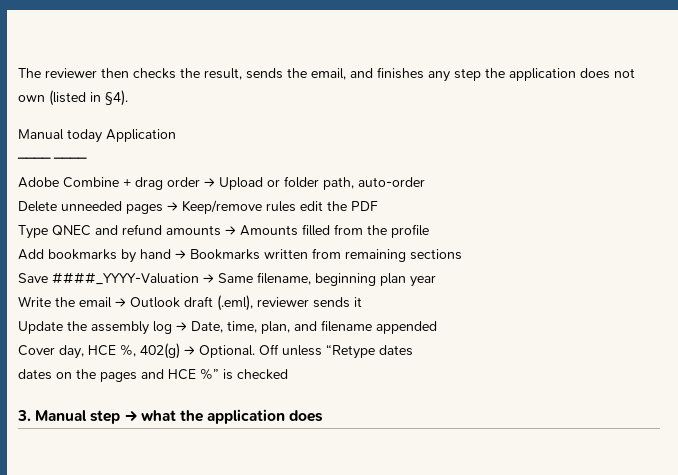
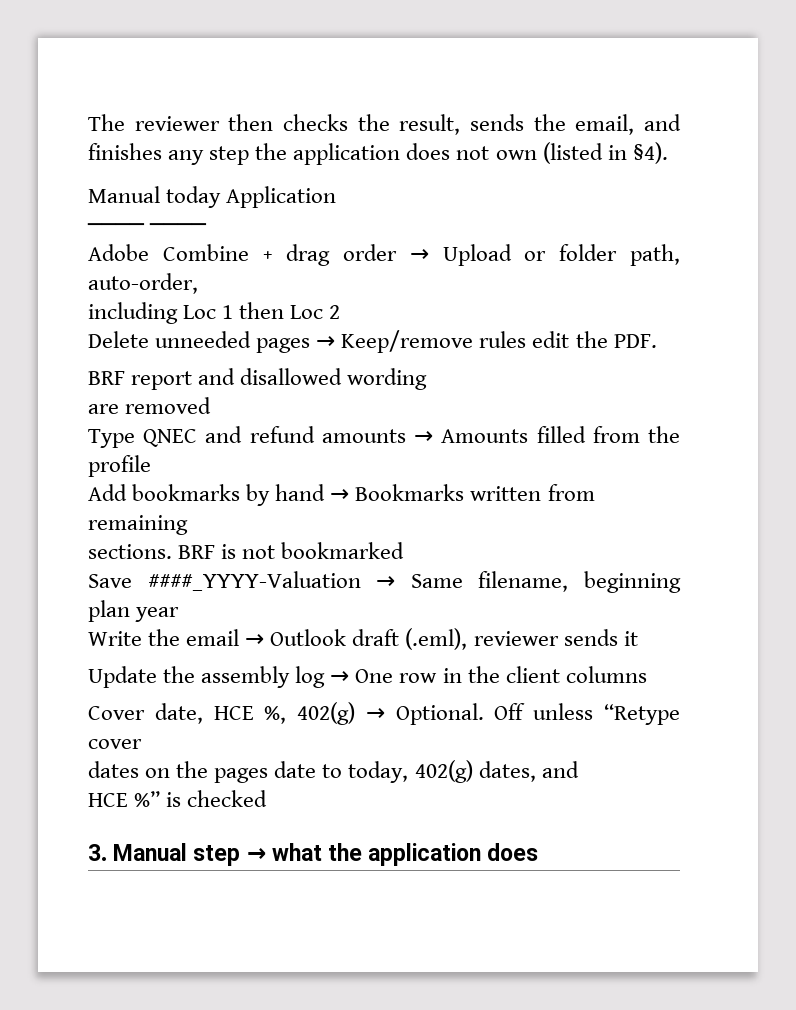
[358,177,425,187] auto-order -> [88,273,198,294] [88,302,341,324] auto-order, // including Loc 1 then Loc 2
[351,201,378,211] PDF -> [613,334,657,348] [88,368,428,390] [88,397,212,414] PDF. // BRF report and disallowed wording // are removed
[410,249,462,260] sections -> [88,542,405,559] // sections. BRF is not bookmarked
[191,320,437,334] Date, time, plan, and filename appended -> [355,666,647,683] One row in the client columns
[59,345,84,359] day, -> [154,703,203,724] date,
[379,345,413,356] dates -> [88,739,142,749] cover
[141,369,164,379] and -> [274,760,579,783] date to today, 402(g) dates, and //

